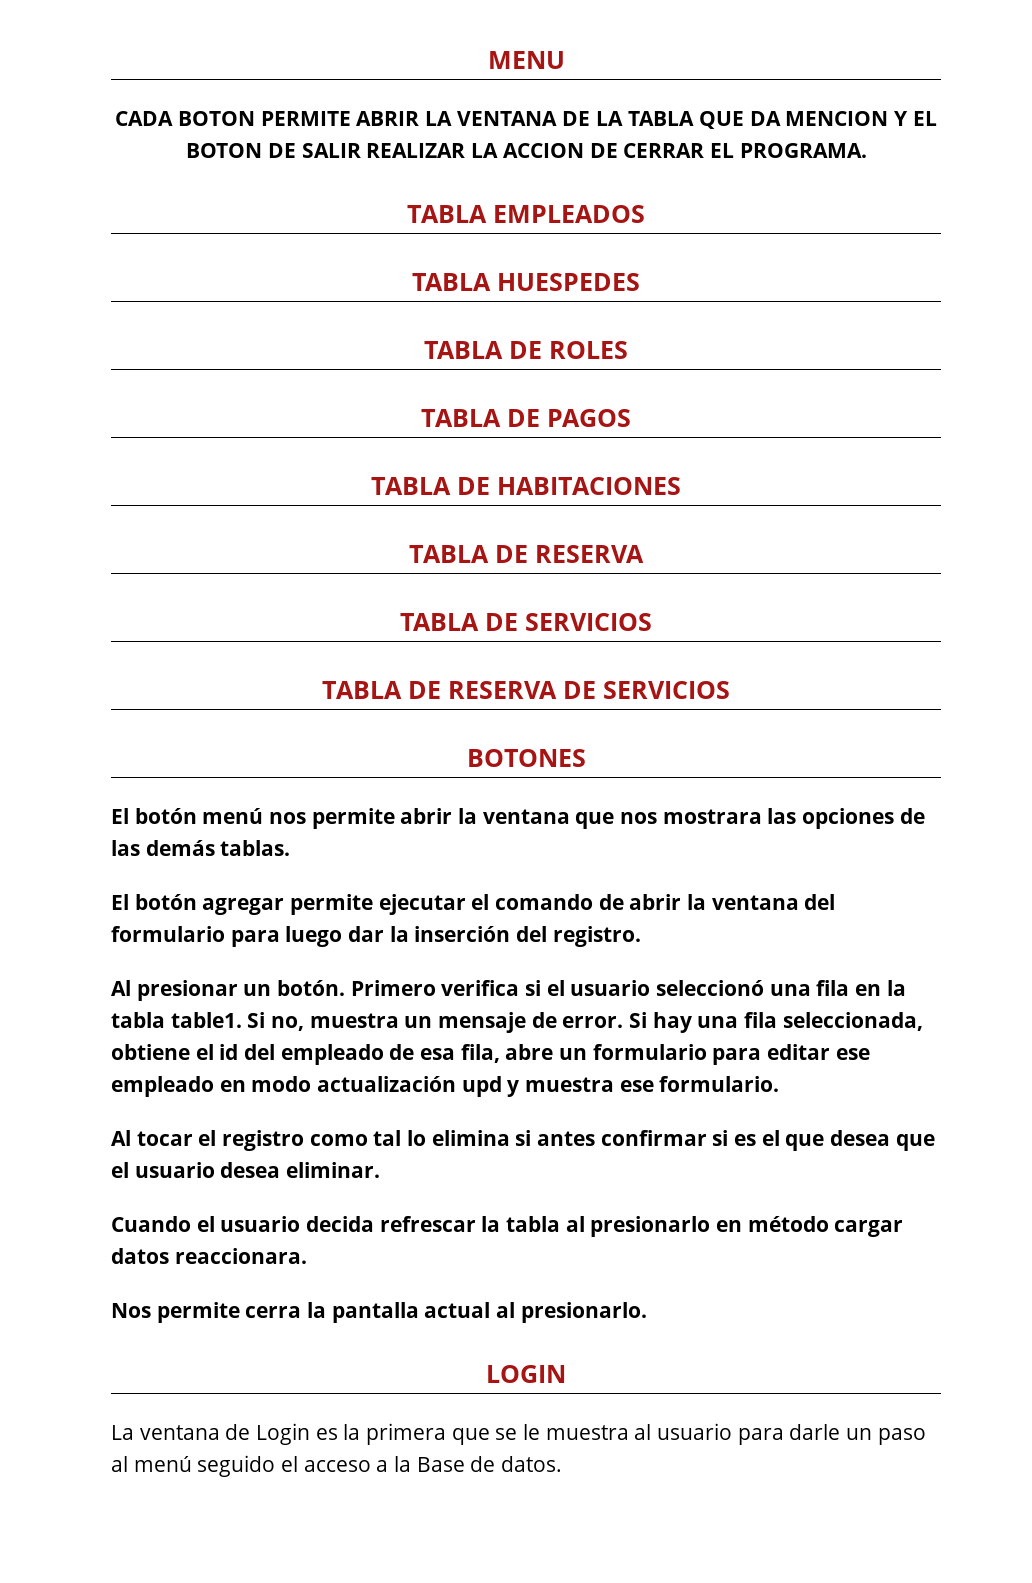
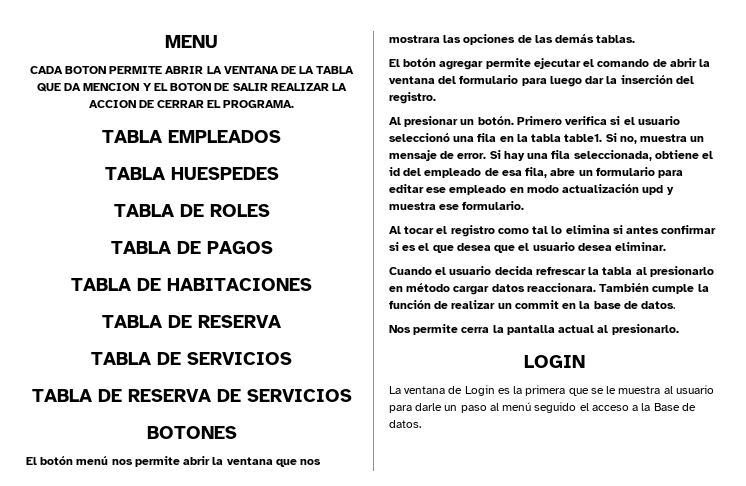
(307, 1256) none -> [599,283,709,294] [389,300,676,309] También cumple la función de realizar un commit en la base de datos.

